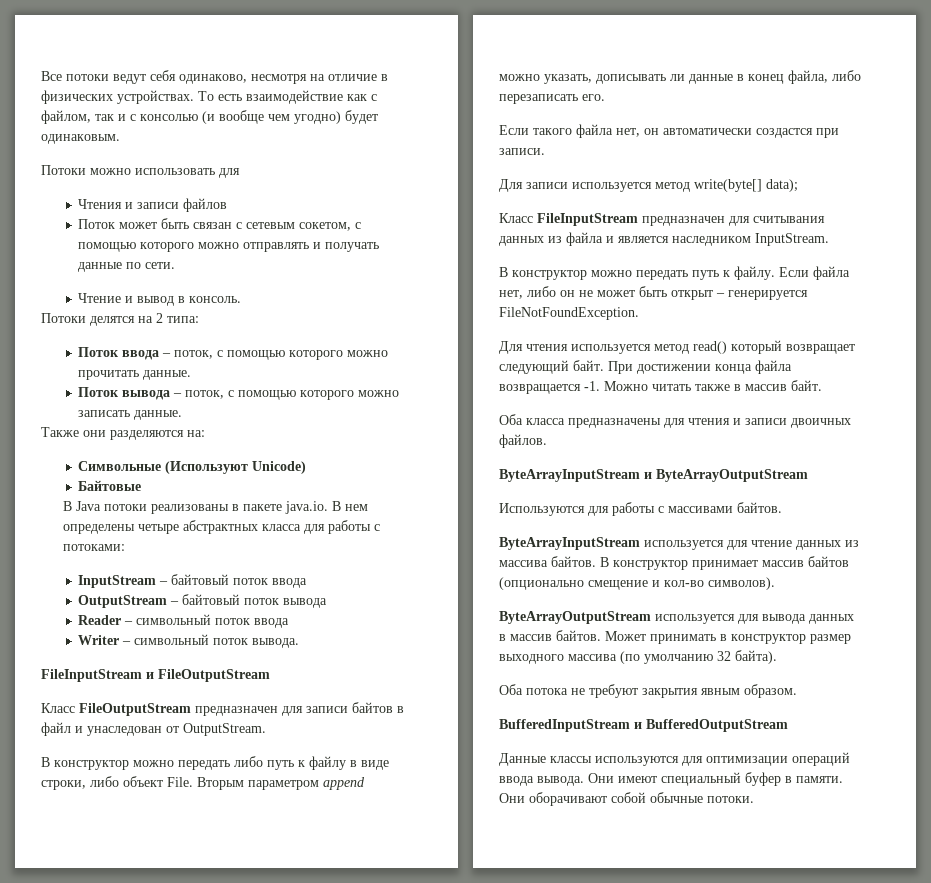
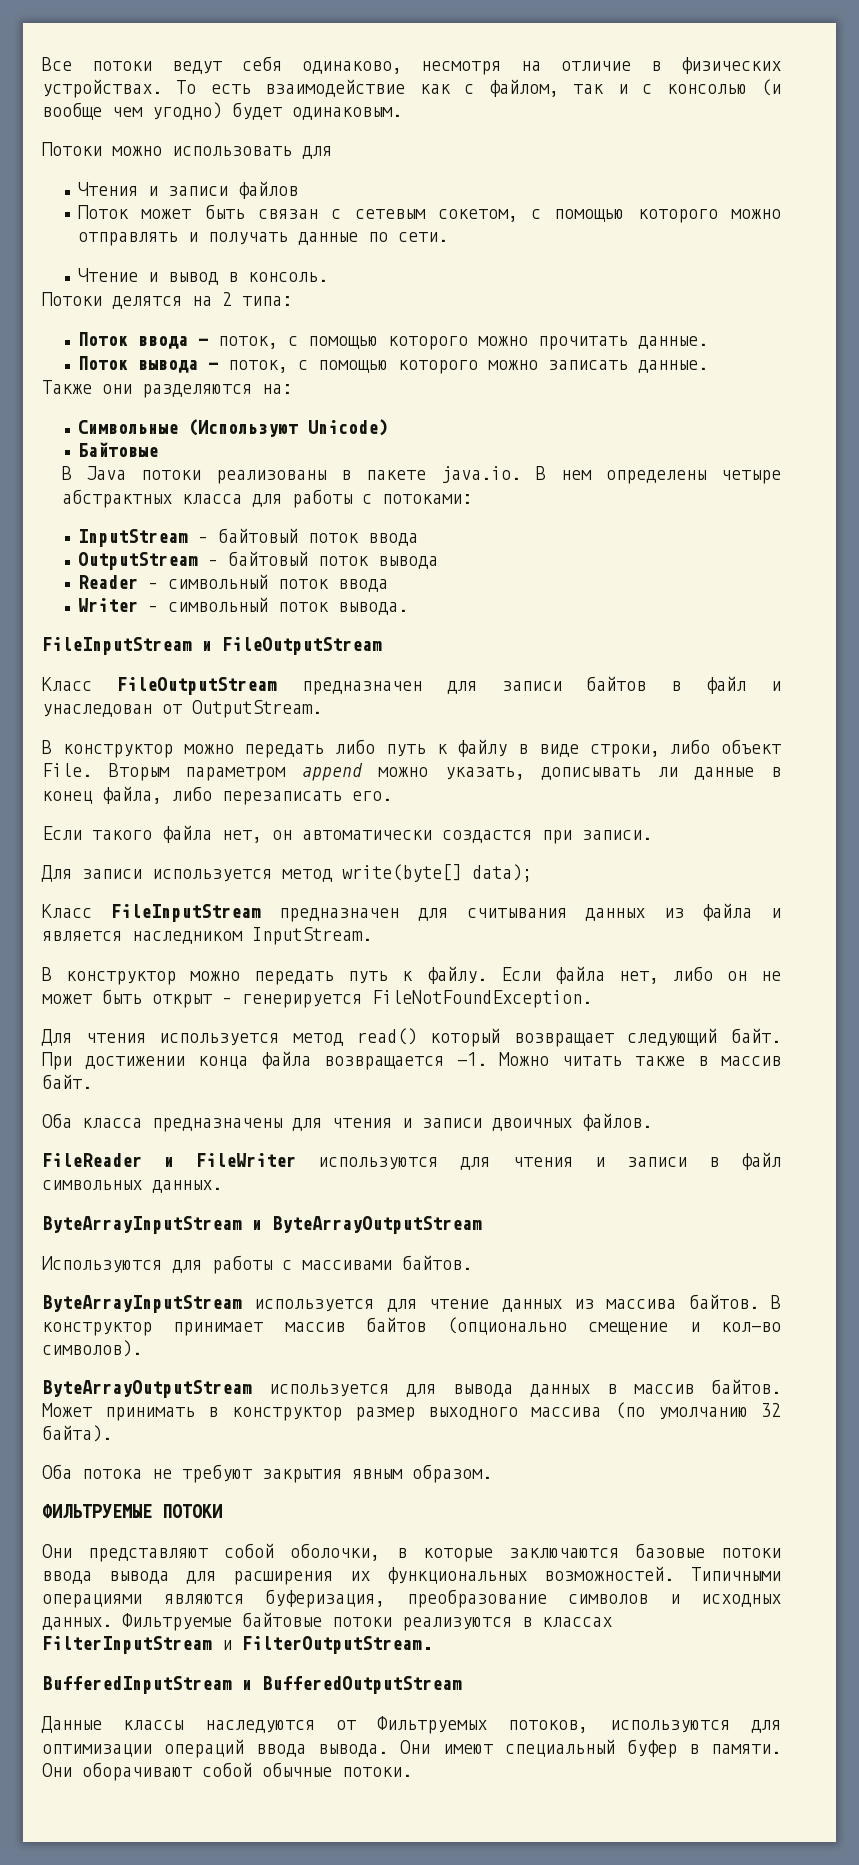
(547, 441) none -> [42,1152,781,1170] [42,1180,222,1193] // FileReader и FileWriter используются для чтения и записи в файл символьных данных.
(797, 691) none -> [42,1504,222,1518] [42,1543,781,1562] [42,1566,781,1585] [42,1589,781,1608] [42,1612,612,1631] [42,1636,432,1654] // ФИЛЬТРУЕМЫЕ ПОТОКИ // Они представляют собой оболочки, в которые заключаются базовые потоки ввода вывода для расширения их функциональных возможностей. Типичными операциями являются буферизация, преобразование символов и исходных данных. Фильтруемые байтовые потоки реализуются в классах FilterInputStream и FilterOutputStream.
(592, 759) none -> [204,1716,589,1734] наследуются от Фильтруемых потоков,

